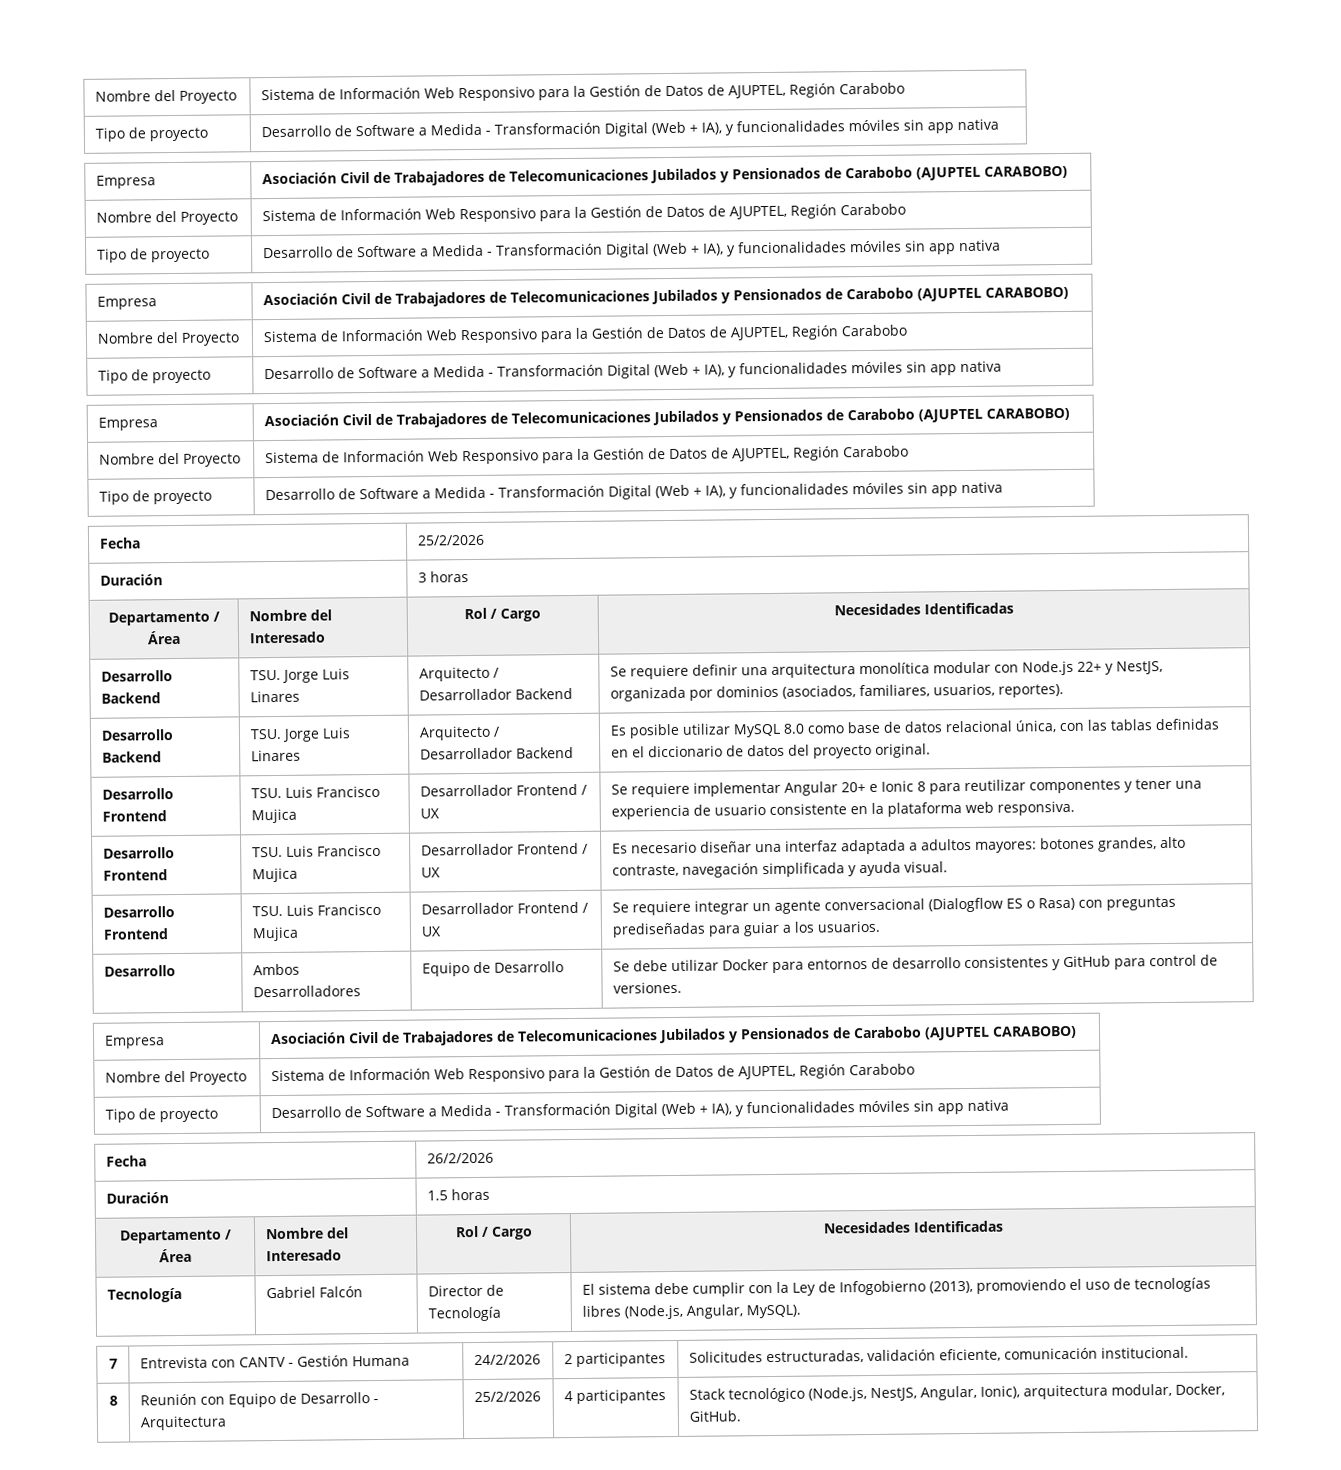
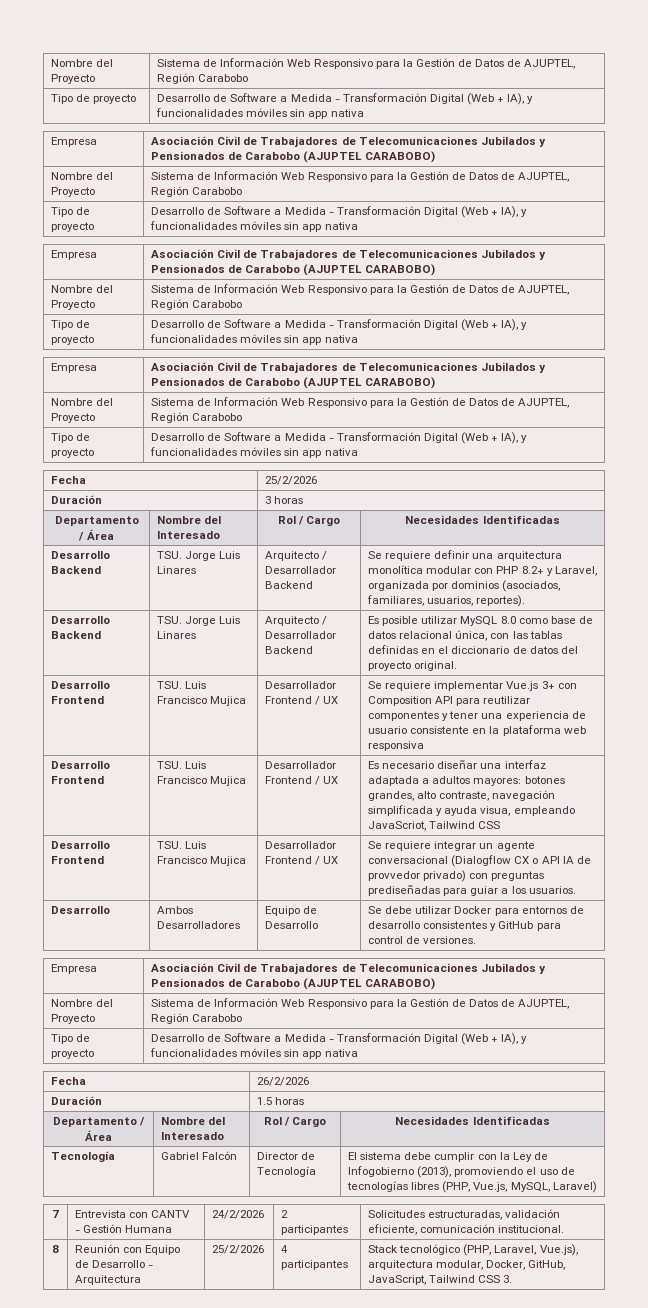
[1021,660,1163,676] Node.js 22+ y NestJS, -> [496,566,597,576] PHP 8.2+ y Laravel,
[783,780,926,796] Angular 20+ e Ionic 8 -> [506,681,577,691] [368,696,454,706] Vue.js 3+ con Composition API
[996,800,1075,816] responsiva. -> [368,741,425,751] responsiva
[903,861,948,873] visual. -> [480,806,575,816] [368,821,501,831] visua, empleando JavaScriot, Tailwind CSS
[1005,897,1075,911] ES o Rasa) -> [514,856,591,864] [368,870,467,882] CX o API IA de provvedor privado)
[623,1304,801,1320] (Node.js, Angular, MySQL). -> [442,1181,597,1193] (PHP, Vue.js, MySQL, Laravel)
[807,1383,1225,1402] [688,1410,741,1422] (Node.js, NestJS, Angular, Ionic), arquitectura modular, Docker, GitHub. -> [463,1244,578,1256] [368,1260,566,1270] [368,1275,513,1285] (PHP, Laravel, Vue.js), arquitectura modular, Docker, GitHub, JavaScript, Tailwind CSS 3.

